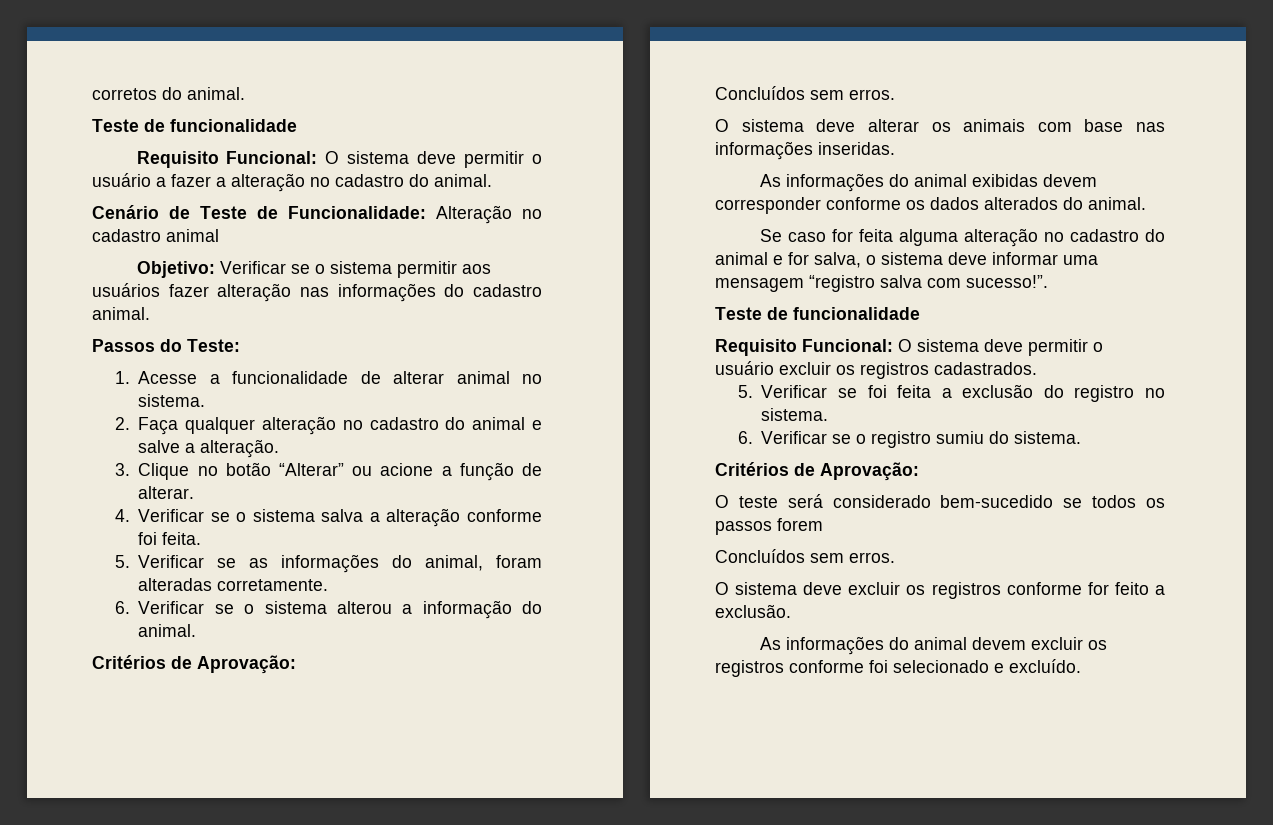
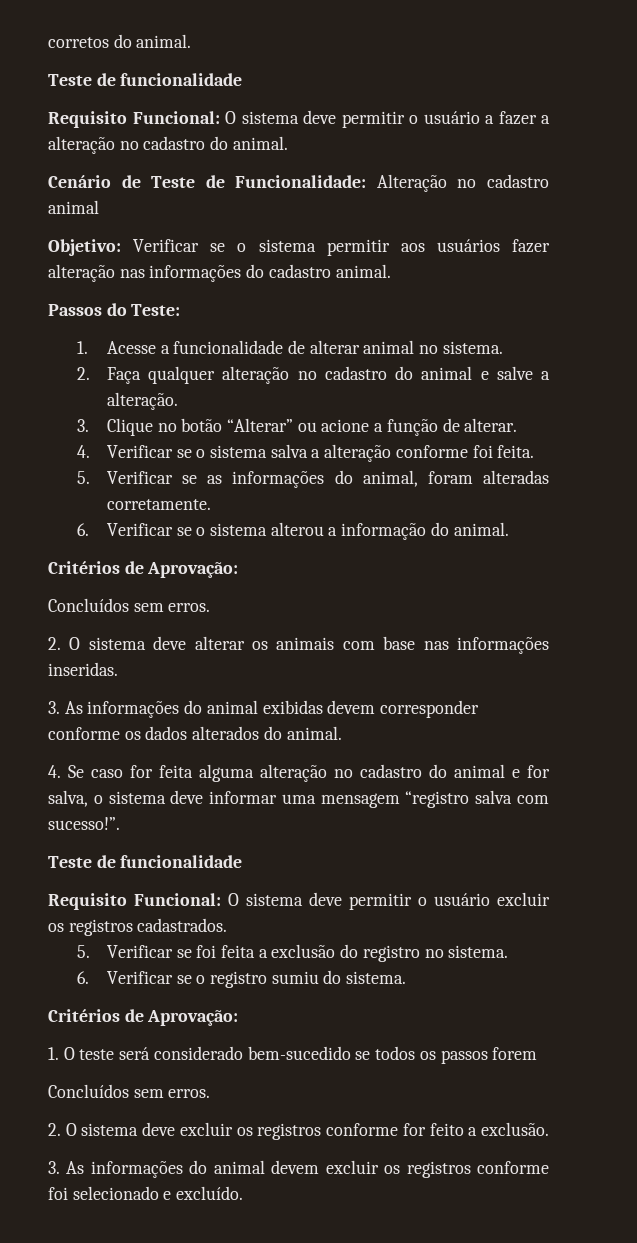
(895, 94) none -> [48,637,61,650] 2.
(895, 148) none -> [48,701,60,714] 3.
(1146, 203) none -> [48,765,61,778] 4.
(919, 471) none -> [48,1047,59,1060] 1.
(895, 557) none -> [48,1123,61,1136] 2.
(791, 611) none -> [48,1161,60,1174] 3.

